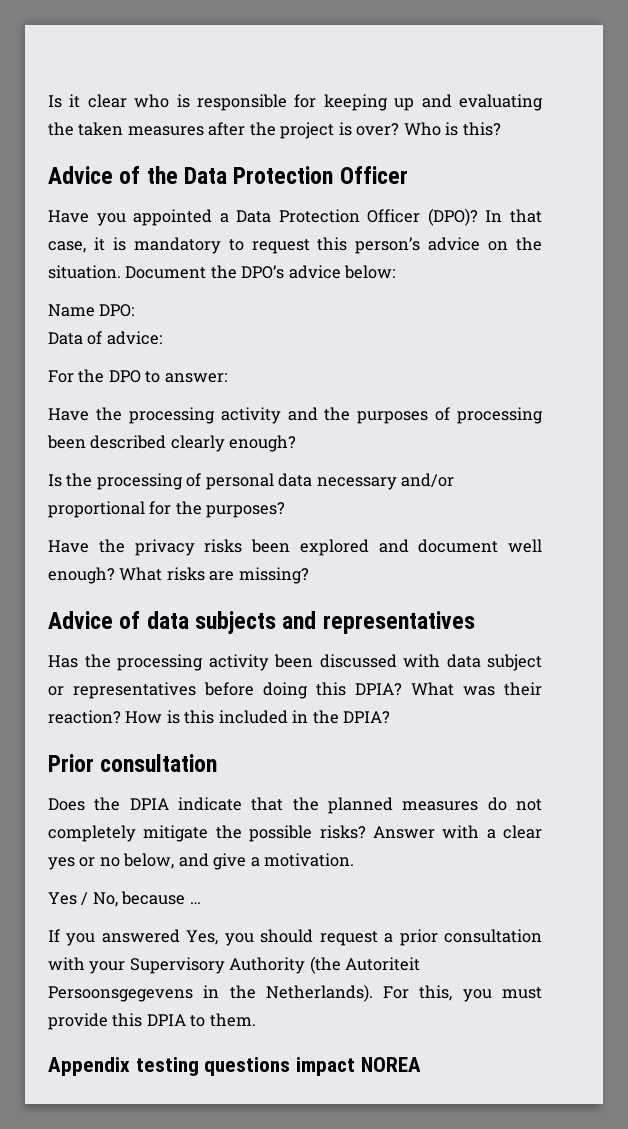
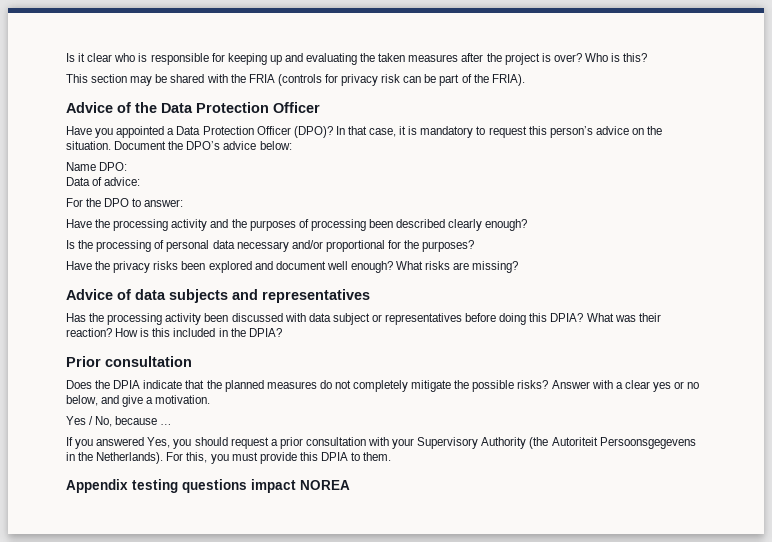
(501, 129) none -> [66,74,525,86] // This section may be shared with the FRIA (controls for privacy risk can be part of the FRIA).

